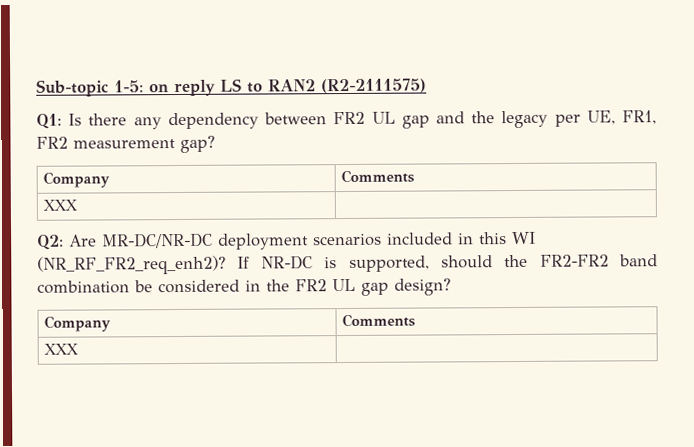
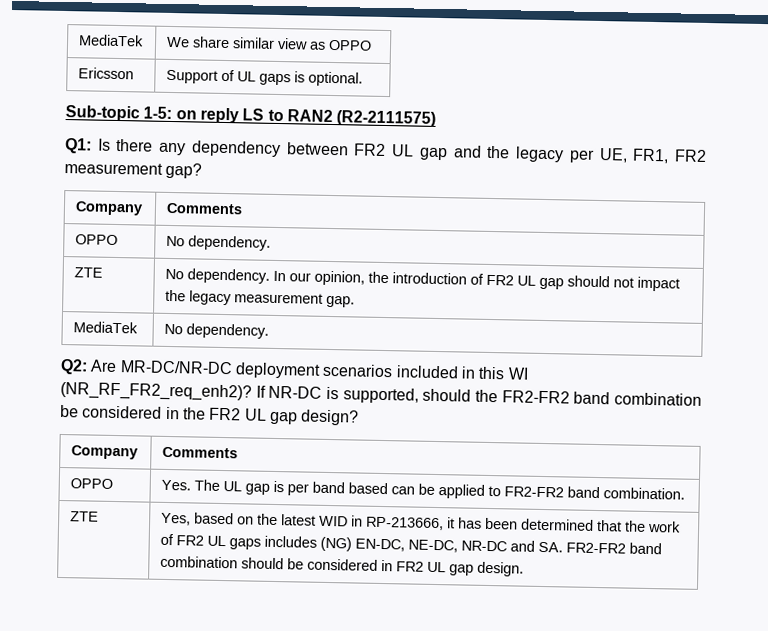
(36, 88) none -> [78,34,145,47] [166,36,373,51] [78,67,135,80] [166,69,364,87] MediaTek | We share similar view as OPPO // Ericsson | Support of UL gaps is optional. //
[42,199,78,211] XXX | -> [75,234,119,246] [166,235,272,251] [74,267,104,278] [165,268,681,292] [165,289,356,308] [73,321,139,334] [164,323,270,339] OPPO | No dependency. // ZTE | No dependency. In our opinion, the introduction of FR2 UL gap should not impact the legacy measurement gap. // MediaTek | No dependency.
[43,343,79,355] XXX | -> [70,478,114,489] [161,479,686,500] [70,511,100,522] [161,512,682,533] [160,533,663,555] [160,555,525,577] OPPO | Yes. The UL gap is per band based can be applied to FR2-FR2 band combination. // ZTE | Yes, based on the latest WID in RP-213666, it has been determined that the work of FR2 UL gaps includes (NG) EN-DC, NE-DC, NR-DC and SA. FR2-FR2 band combination should be considered in FR2 UL gap design.

